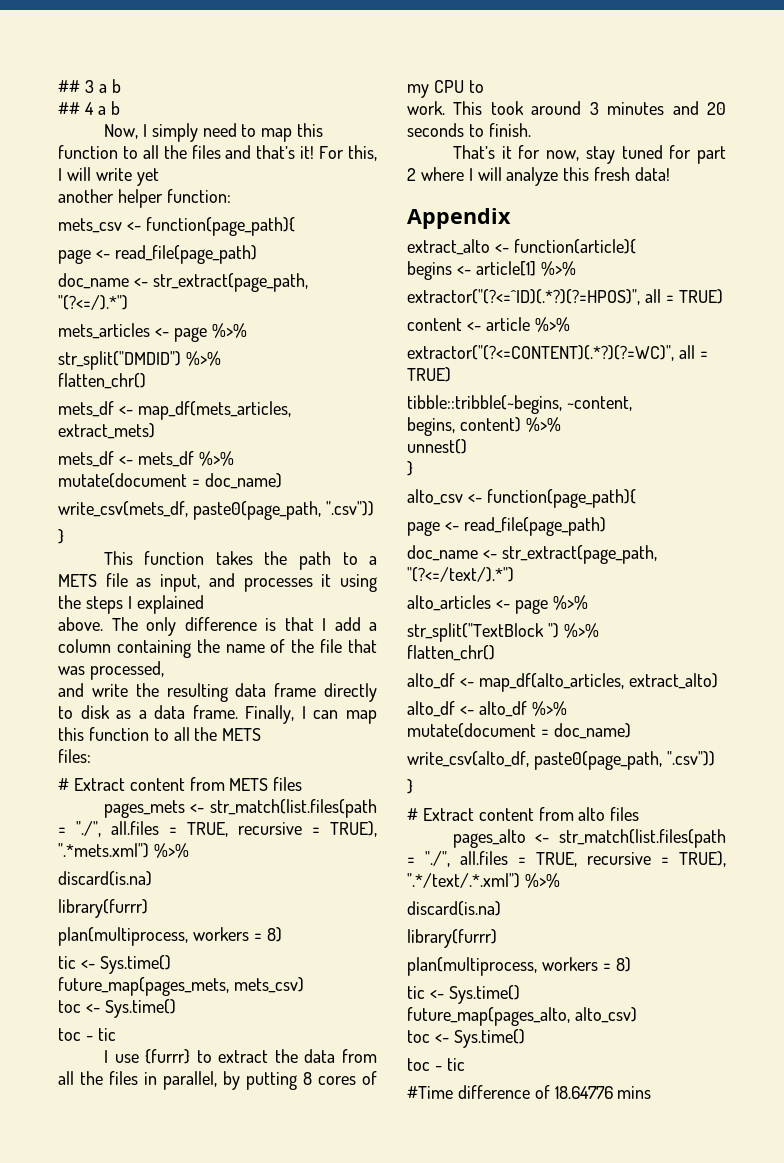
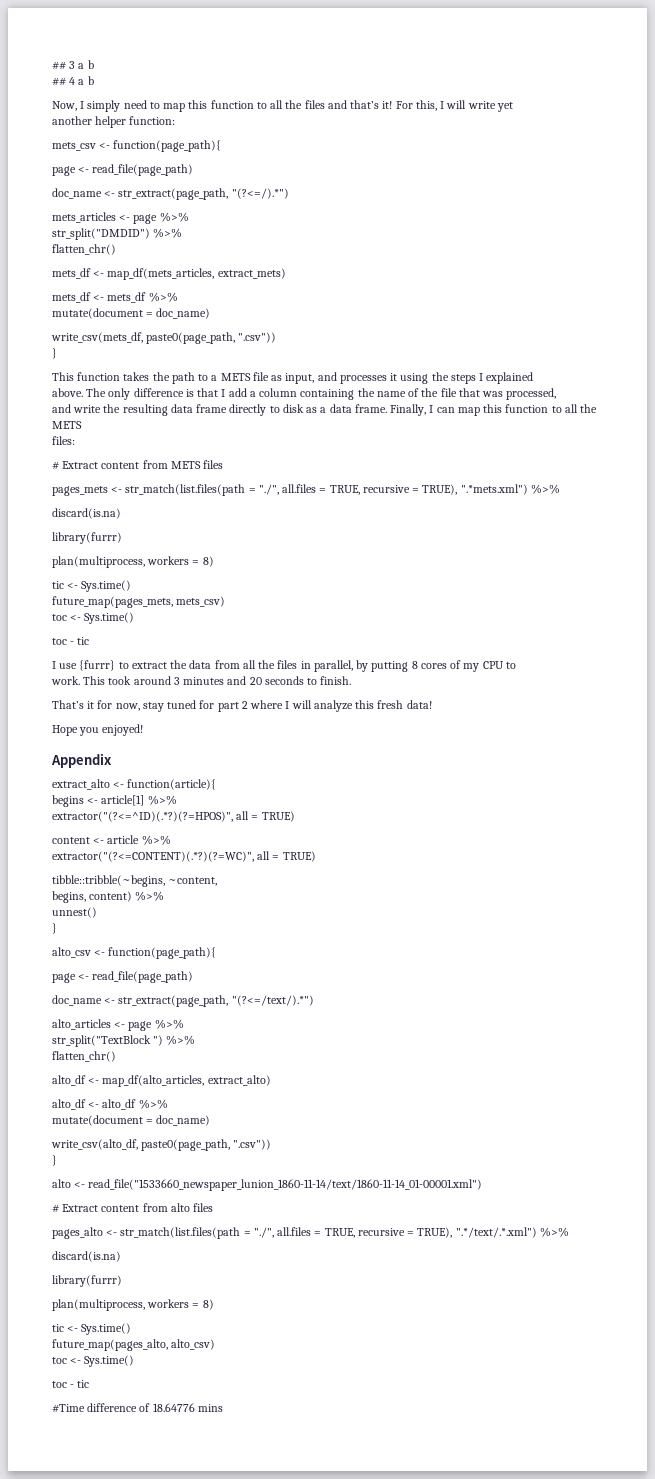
(671, 174) none -> [52,724,144,736] // Hope you enjoyed!
(413, 786) none -> [52,1179,483,1191] // alto <- read_file("1533660_newspaper_lunion_1860-11-14/text/1860-11-14_01-00001.xml")

